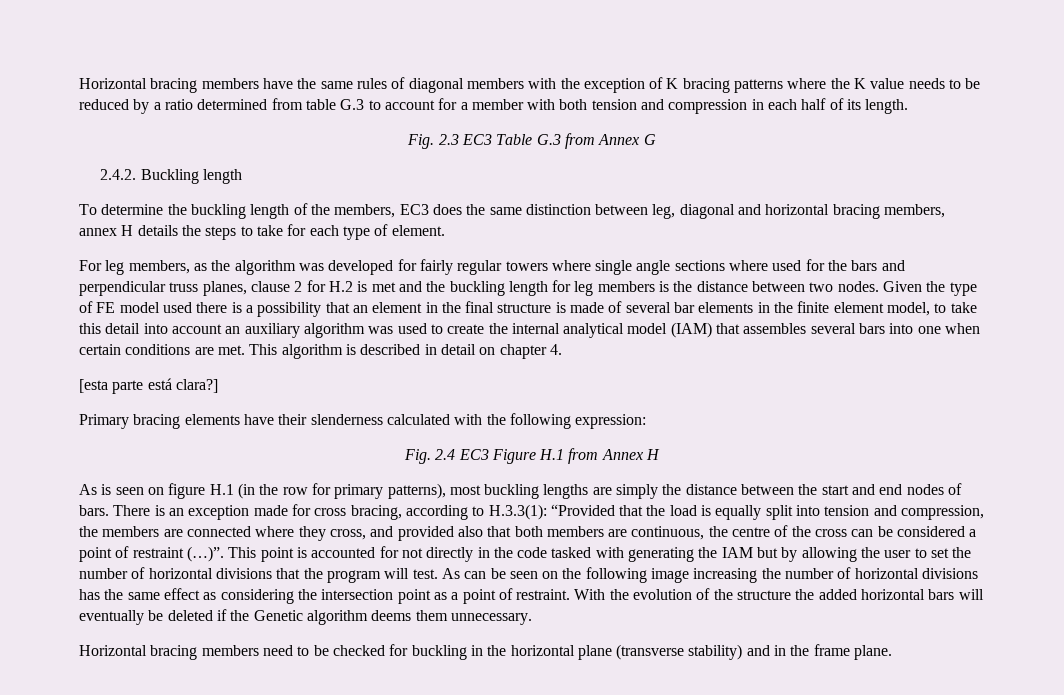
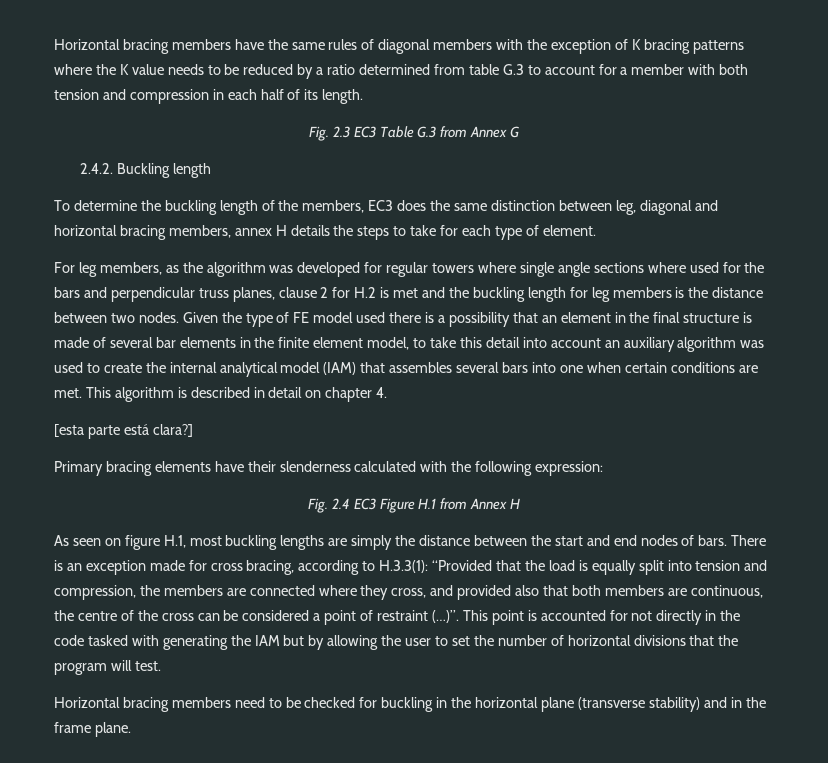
[419,259,453,275] fairly -> (383, 267) none
[101,484,112,495] is -> (69, 540) none
[209,483,446,499] H.1 (in the row for primary patterns), -> [163,535,186,548] H.1,
[441,567,979,583] [79,588,984,604] [79,609,532,625] As can be seen on the following image increasing the number of horizontal divisions has the same effect as considering the intersection point as a point of restraint. With the evolution of the structure the added horizontal bars will eventually be deleted if the Genetic algorithm deems them unnecessary. -> (161, 666) none

